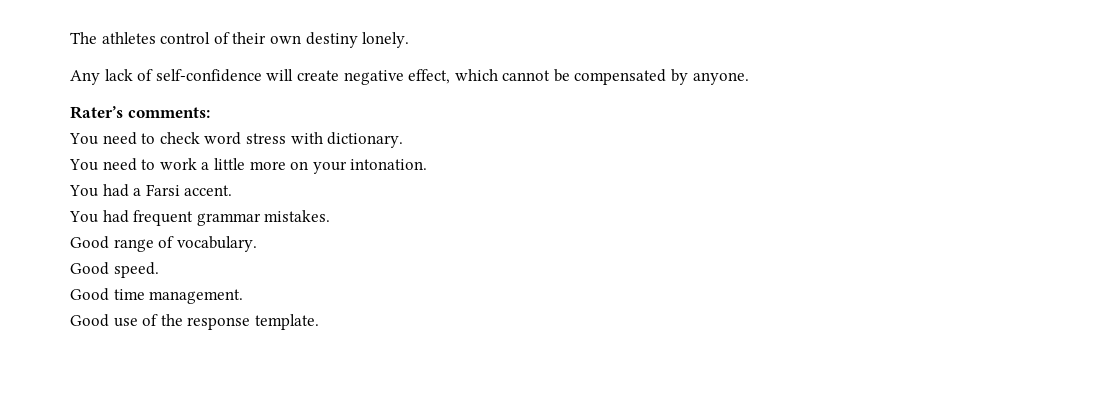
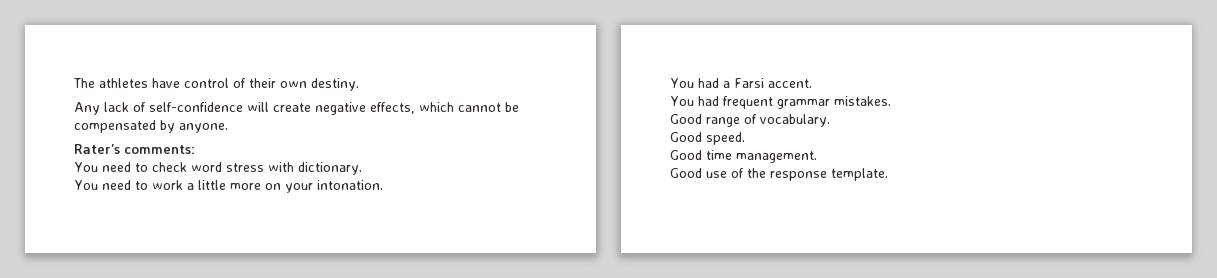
(156, 38) none -> [152,78,180,88] have
[305,32,410,48] destiny lonely. -> [311,78,359,91] destiny.
[408,69,451,84] effect, -> [370,102,415,114] effects,

